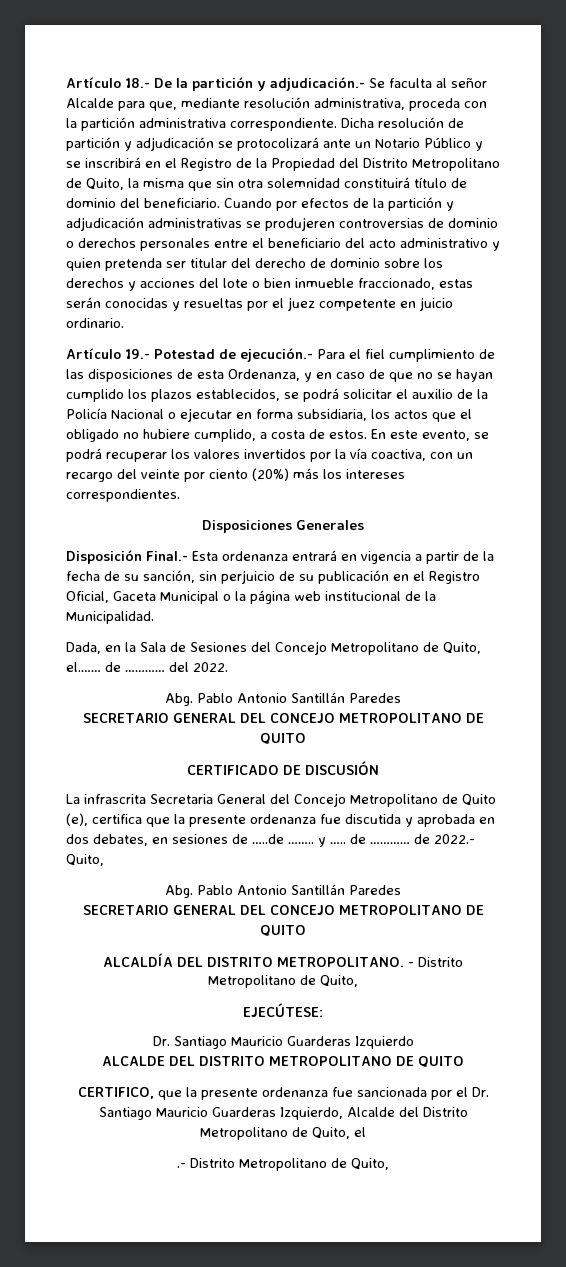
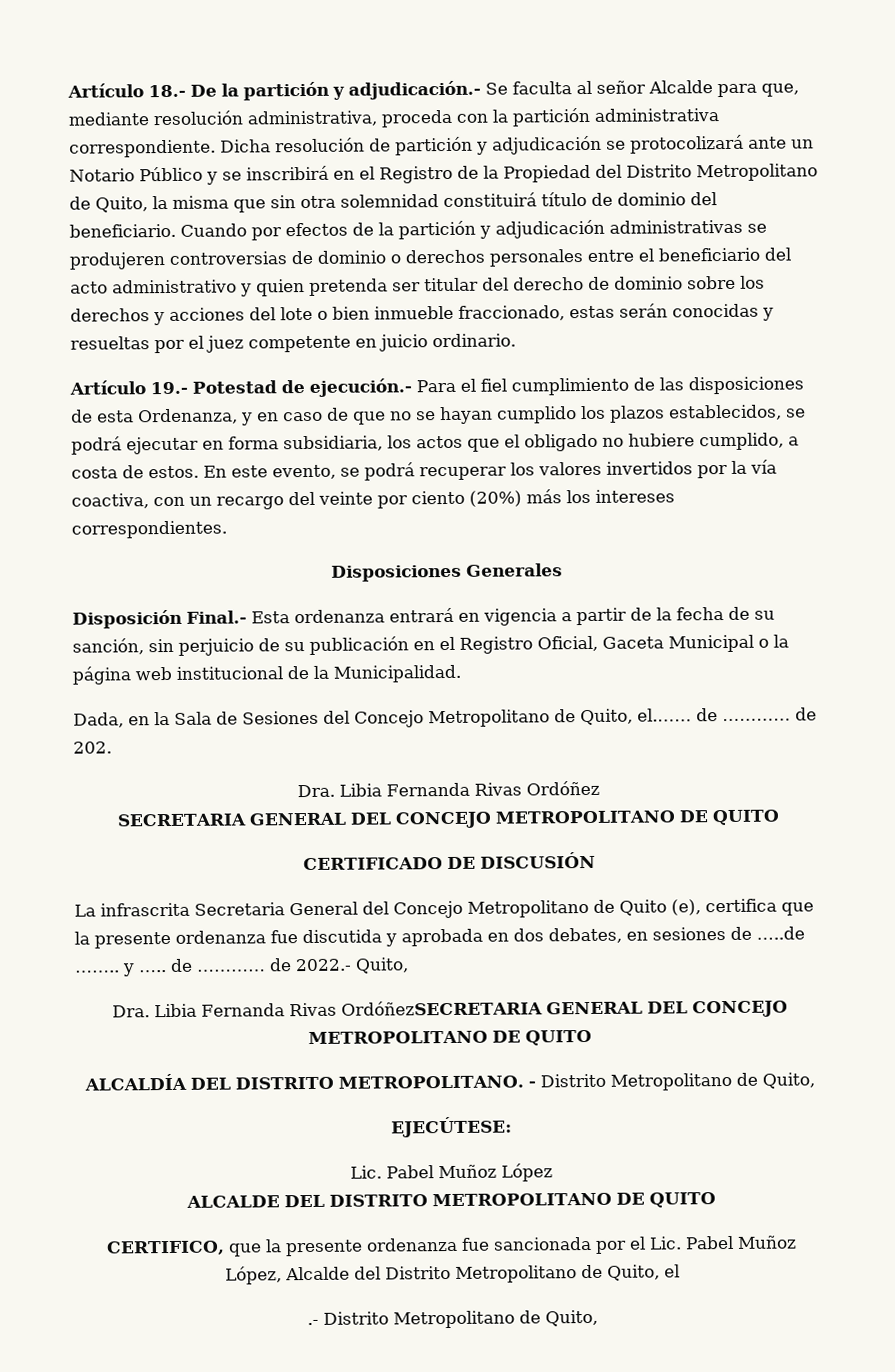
[343,389,488,399] [66,408,176,419] solicitar el auxilio de la Policía Nacional o -> (122, 445) none
[169,662,228,672] [165,692,401,706] [82,713,169,723] del 2022. // Abg. Pablo Antonio Santillán Paredes // SECRETARIO -> [795,707,817,721] [73,741,112,754] [296,780,600,798] [117,813,247,827] de 202. // Dra. Libia Fernanda Rivas Ordóñez // SECRETARIA
[165,884,401,898] [82,905,169,915] Abg. Pablo Antonio Santillán Paredes // SECRETARIO -> [112,1000,543,1018] Dra. Libia Fernanda Rivas OrdóñezSECRETARIA
[152,1036,414,1049] Dr. Santiago Mauricio Guarderas Izquierdo -> [349,1163,553,1182] Lic. Pabel Muñoz López
[471,1087,489,1097] [98,1107,343,1120] Dr. Santiago Mauricio Guarderas Izquierdo, -> [648,1235,797,1250] [224,1266,282,1285] Lic. Pabel Muñoz López,

